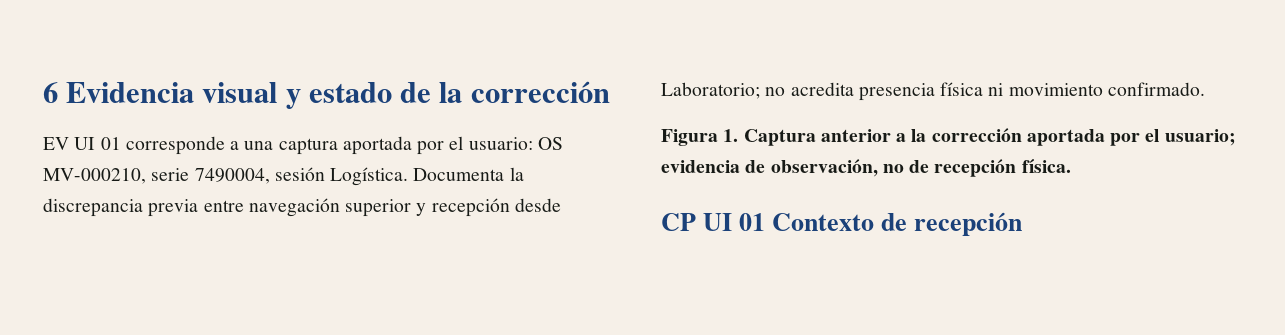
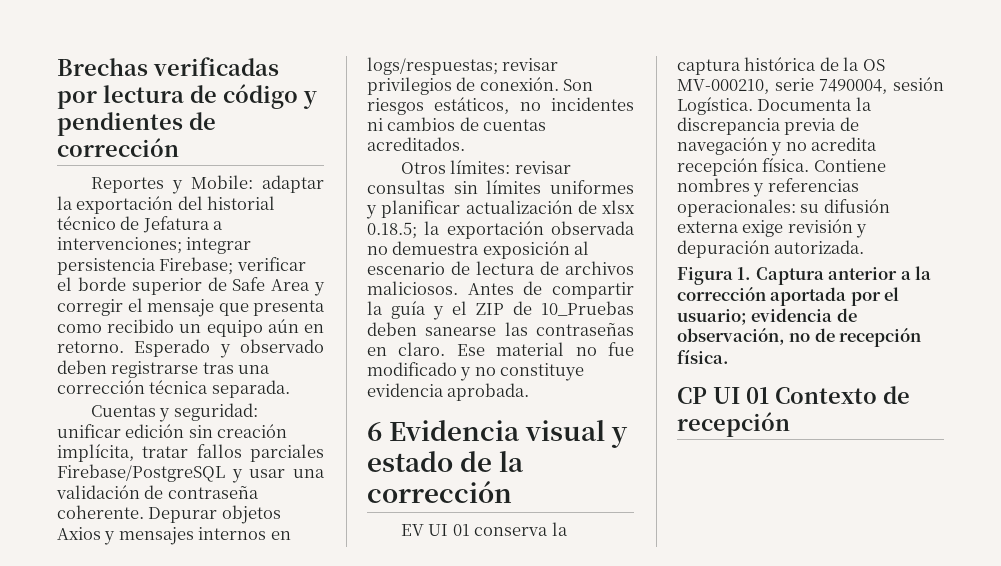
(43, 92) none -> [57,57,279,76] [57,84,317,109] [57,112,216,136] [57,138,179,157] [90,175,324,194] [57,196,276,214] [57,216,224,233] [57,237,252,254] [57,257,306,275] [57,277,325,296] [57,298,325,317] [57,319,325,337] [57,339,324,358] [57,360,271,378] [57,380,290,398] [90,403,258,422] [57,424,288,438] [57,444,324,462] [57,464,325,483] [56,485,259,499] [57,505,281,524] [57,527,291,545] [367,57,559,75] [367,77,594,95] [367,97,634,115] [367,117,547,131] [367,137,465,151] [400,160,571,174] [367,180,634,194] [366,200,635,219] [367,221,635,239] [367,241,590,259] [367,261,634,275] [367,281,634,299] [367,301,634,320] [367,322,634,336] [367,342,634,356] [367,362,585,381] [367,383,530,401] Brechas verificadas por lectura de código y pendientes de corrección // Reportes y Mobile: adaptar la exportación del historial técnico de Jefatura a intervenciones; integrar persistencia Firebase; verificar el borde superior de Safe Area y corregir el mensaje que presenta como recibido un equipo aún en retorno. Esperado y observado deben registrarse tras una corrección técnica separada. // Cuentas y seguridad: unificar edición sin creación implícita, tratar fallos parciales Firebase/PostgreSQL y usar una validación de contraseña coherente. Depurar objetos Axios y mensajes internos en logs/respuestas; revisar privilegios de conexión. Son riesgos estáticos, no incidentes ni cambios de cuentas acreditados. // Otros límites: revisar consultas sin límites uniformes y planificar actualización de xlsx 0.18.5; la exportación observada no demuestra exposición al escenario de lectura de archivos maliciosos. Antes de compartir la guía y el ZIP de 10_Pruebas deben sanearse las contraseñas en claro. Ese material no fue modificado y no constituye evidencia aprobada. //
[125,136,533,155] corresponde a una captura aportada por el usuario: -> [474,522,568,536] [677,57,860,75] conserva la captura histórica de la
[203,198,561,217] [661,82,1205,101] entre navegación superior y recepción desde Laboratorio; no acredita presencia física ni movimiento confirmado. -> [839,117,859,131] [677,137,878,156] [677,158,886,176] [677,178,859,197] [677,199,890,217] [677,219,868,238] [677,240,865,258] de navegación y no acredita recepción física. Contiene nombres y referencias operacionales: su difusión externa exige revisión y depuración autorizada.

